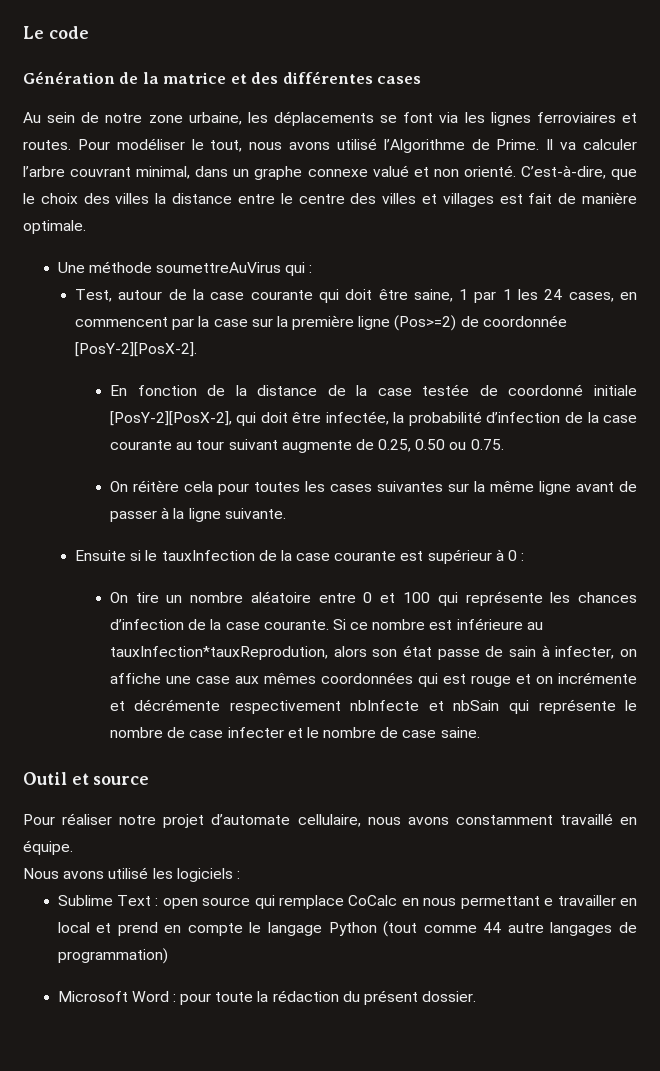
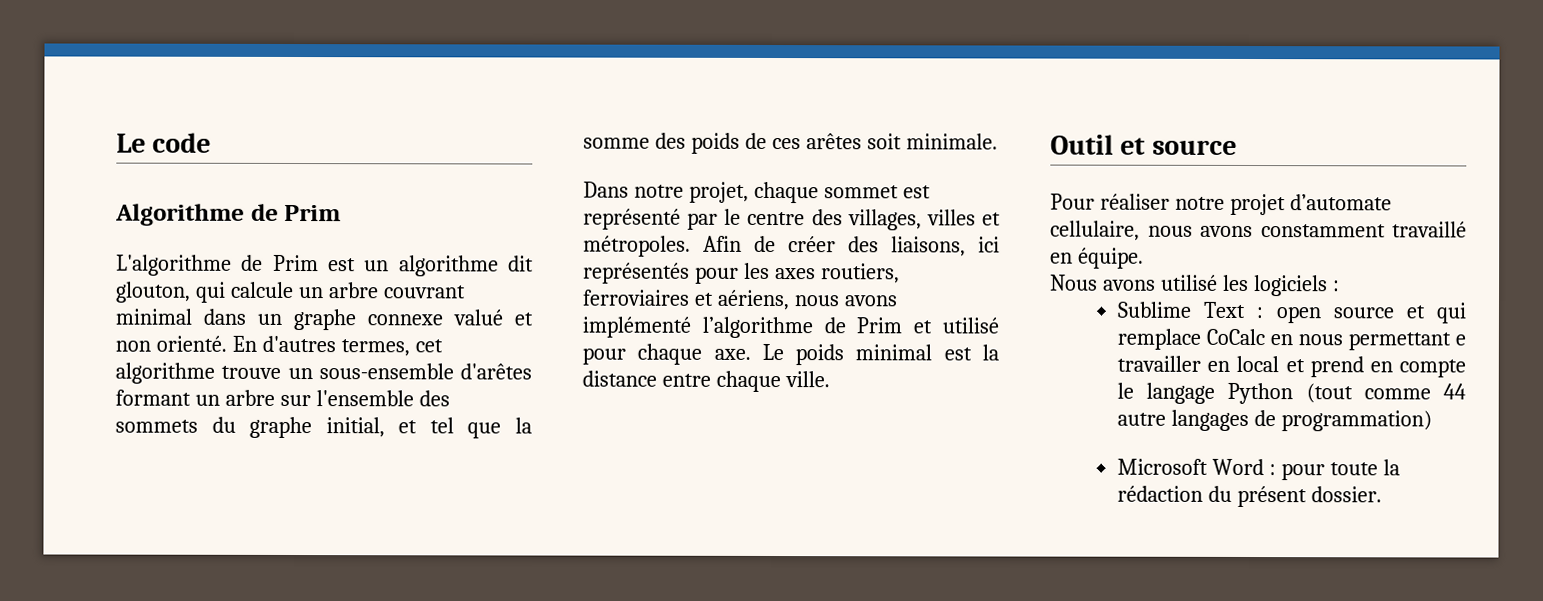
[23,71,422,84] [23,111,638,126] [23,138,637,153] [23,166,191,179] Génération de la matrice et des différentes cases // Au sein de notre zone urbaine, les déplacements se font via les lignes ferroviaires et routes. Pour modéliser le tout, nous avons utilisé l’Algorithme de Prime. Il va calculer l’arbre couvrant minimal, -> [115,203,342,226] [116,254,534,277] [115,281,466,303] [115,308,192,325] Algorithme de Prim // L'algorithme de Prim est un algorithme dit glouton, qui calcule un arbre couvrant minimal
[520,165,637,180] [23,192,637,207] [23,220,86,234] [57,261,313,276] [75,289,638,303] [75,315,567,331] [75,342,198,357] [109,384,637,396] [109,411,638,426] [109,439,504,453] [109,480,638,495] [109,507,286,522] [75,549,525,564] [109,591,637,606] [109,618,543,630] [109,645,637,660] [109,672,637,687] [109,699,637,714] [109,727,480,738] C’est-à-dire, que le choix des villes la distance entre le centre des villes et villages est fait de manière optimale. // Une méthode soumettreAuVirus qui : // Test, autour de la case courante qui doit être saine, 1 par 1 les 24 cases, en commencent par la case sur la première ligne (Pos>=2) de coordonnée [PosY-2][PosX-2]. // En fonction de la distance de la case testée de coordonné initiale [PosY-2][PosX-2], qui doit être infectée, la probabilité d’infection de la case courante au tour suivant augmente de 0.25, 0.50 ou 0.75. // On réitère cela pour toutes les cases suivantes sur la même ligne avant de passer à la ligne suivante. // Ensuite si le tauxInfection de la case courante est supérieur à 0 : // On tire un nombre aléatoire entre 0 et 100 qui représente les chances d’infection de la case courante. Si ce nombre est inférieure au tauxInfection*tauxReprodution, alors son état passe de sain à infecter, on affiche une case aux mêmes coordonnées qui est rouge et on incrémente et décrémente respectivement nbInfecte et nbSain qui représente le nombre de case infecter et le nombre de case saine. -> [231,335,443,357] [115,362,532,384] [115,389,450,407] [115,416,532,439] [583,132,998,154] [583,181,931,204] [583,208,1001,231] [583,235,1000,257] [583,262,900,284] [582,289,898,311] [582,316,999,339] [582,343,999,366] [582,370,830,393] En d'autres termes, cet algorithme trouve un sous-ensemble d'arêtes formant un arbre sur l'ensemble des sommets du graphe initial, et tel que la somme des poids de ces arêtes soit minimale. // Dans notre projet, chaque sommet est représenté par le centre des villages, villes et métropoles. Afin de créer des liaisons, ici représentés pour les axes routiers, ferroviaires et aériens, nous avons implémenté l’algorithme de Prim et utilisé pour chaque axe. Le poids minimal est la distance entre chaque ville.
(251, 901) none -> [1405,305,1425,319] et

